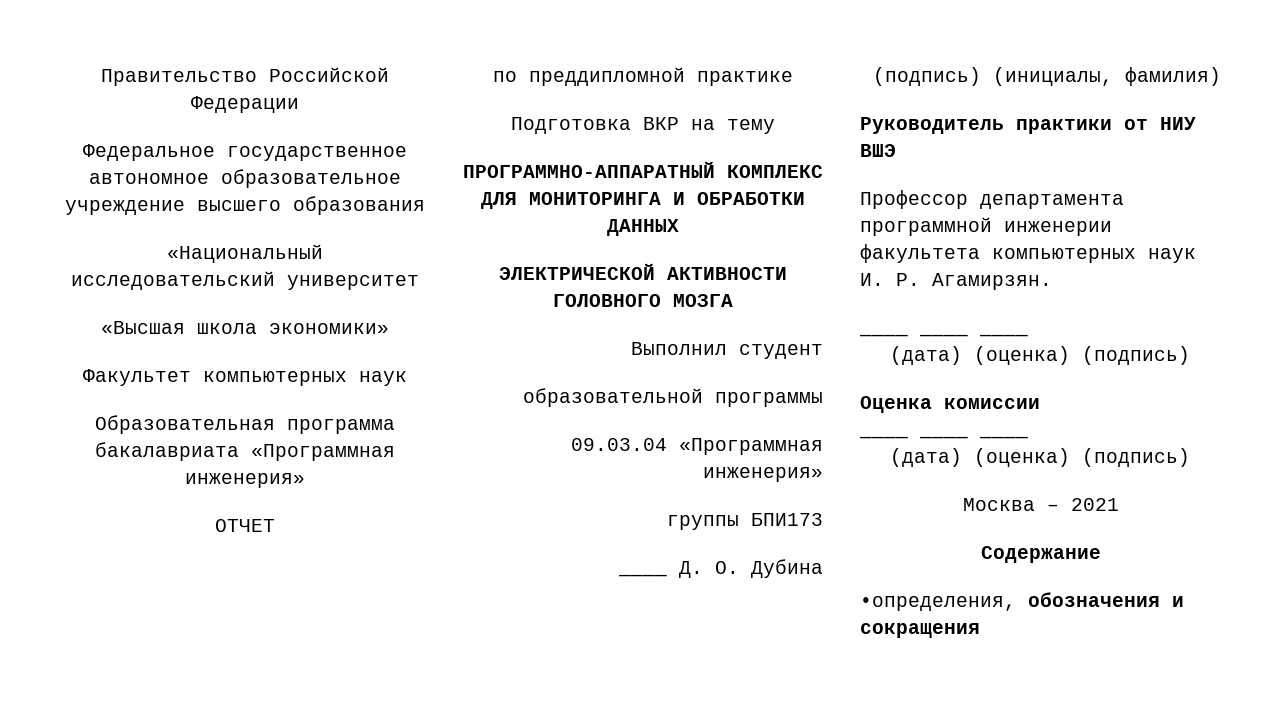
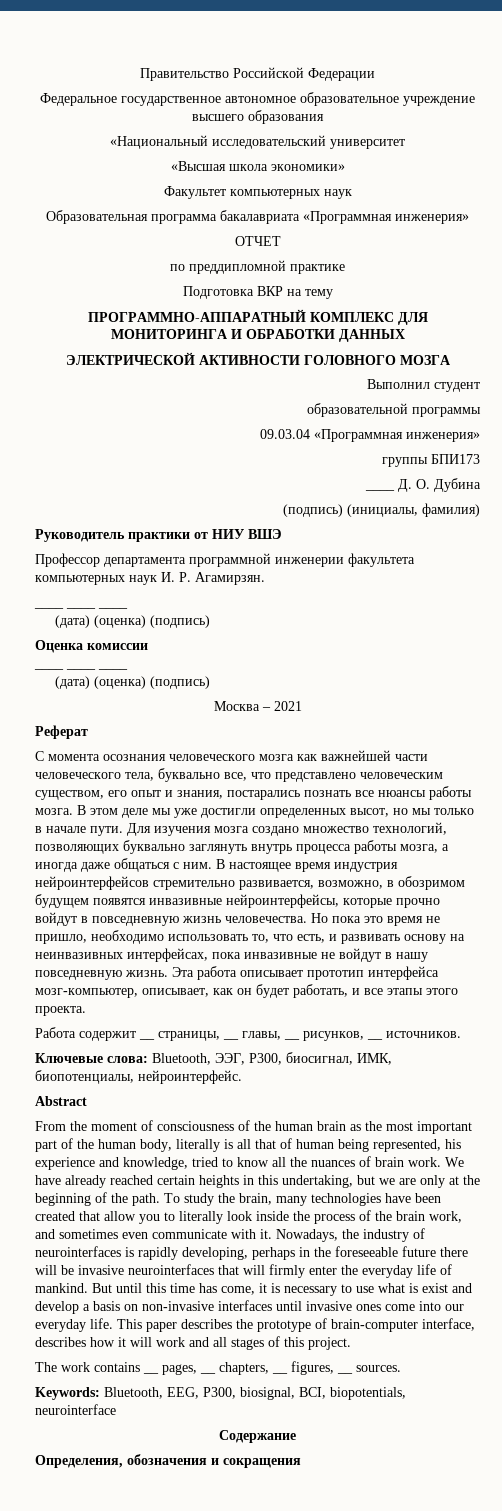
(1119, 504) none -> [35,725,88,739] [35,750,428,761] [35,768,443,782] [35,786,472,800] [35,805,474,818] [35,822,447,836] [35,840,449,854] [35,858,398,872] [35,876,465,890] [35,894,440,908] [35,912,440,926] [35,930,465,944] [35,948,428,962] [35,966,439,980] [35,984,458,998] [35,1006,86,1016] [35,1027,383,1041] [386,1031,461,1038] [35,1052,392,1065] [35,1070,242,1084] [35,1096,87,1106] [35,1120,472,1134] [35,1138,461,1152] [35,1156,464,1170] [35,1175,480,1188] [35,1192,441,1206] [35,1210,462,1224] [35,1228,425,1242] [35,1246,468,1260] [35,1264,452,1278] [35,1283,472,1296] [35,1300,464,1314] [35,1318,475,1332] [35,1336,351,1350] [35,1362,140,1372] [143,1361,353,1375] [356,1365,401,1372] [35,1387,406,1400] [35,1404,116,1415] // Реферат // С момента осознания человеческого мозга как важнейшей части человеческого тела, буквально все, что представлено человеческим существом, его опыт и знания, постарались познать все нюансы работы мозга. В этом деле мы уже достигли определенных высот, но мы только в начале пути. Для изучения мозга создано множество технологий, позволяющих буквально заглянуть внутрь процесса работы мозга, а иногда даже общаться с ним. В настоящее время индустрия нейроинтерфейсов стремительно развивается, возможно, в обозримом будущем появятся инвазивные нейроинтерфейсы, которые прочно войдут в повседневную жизнь человечества. Но пока это время не пришло, необходимо использовать то, что есть, и развивать основу на неинвазивных интерфейсах, пока инвазивные не войдут в нашу повседневную жизнь. Эта работа описывает прототип интерфейса мозг-компьютер, описывает, как он будет работать, и все этапы этого проекта. // Работа содержит __ страницы, __ главы, __ рисунков, __ источников. // Ключевые слова: Bluetooth, ЭЭГ, P300, биосигнал, ИМК, биопотенциалы, нейроинтерфейс. // Abstract // From the moment of consciousness of the human brain as the most important part of the human body, literally is all that of human being represented, his experience and knowledge, tried to know all the nuances of brain work. We have already reached certain heights in this undertaking, but we are only at the beginning of the path. To study the brain, many technologies have been created that allow you to literally look inside the process of the brain work, and sometimes even communicate with it. Nowadays, the industry of neurointerfaces is rapidly developing, perhaps in the foreseeable future there will be invasive neurointerfaces that will firmly enter the everyday life of mankind. But until this time has come, it is necessary to use what is exist and develop a basis on non-invasive interfaces until invasive ones come into our everyday life. This paper describes the prototype of brain-computer interface, describes how it will work and all stages of this project. // The work contains __ pages, __ chapters, __ figures, __ sources. // Keywords: Bluetooth, EEG, P300, biosignal, BCI, biopotentials, neurointerface
[860,596,1016,611] •определения, -> [35,1455,123,1468] Определения,

